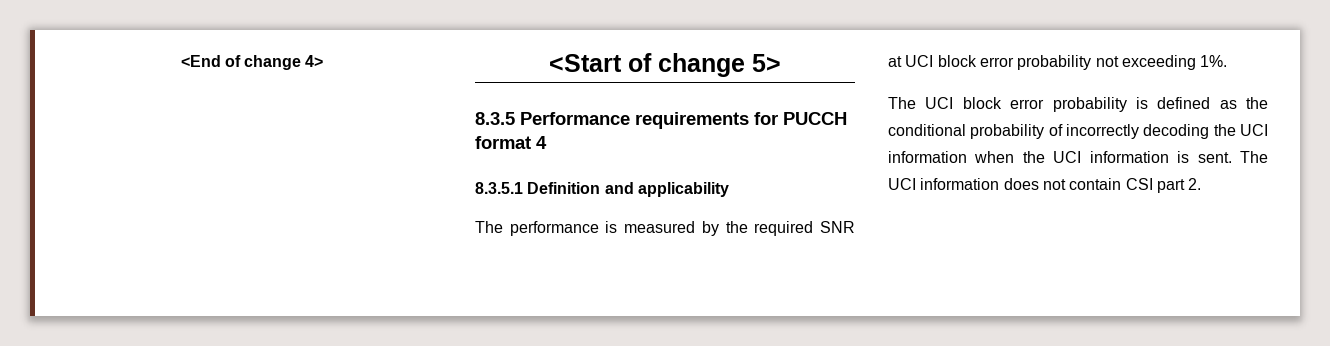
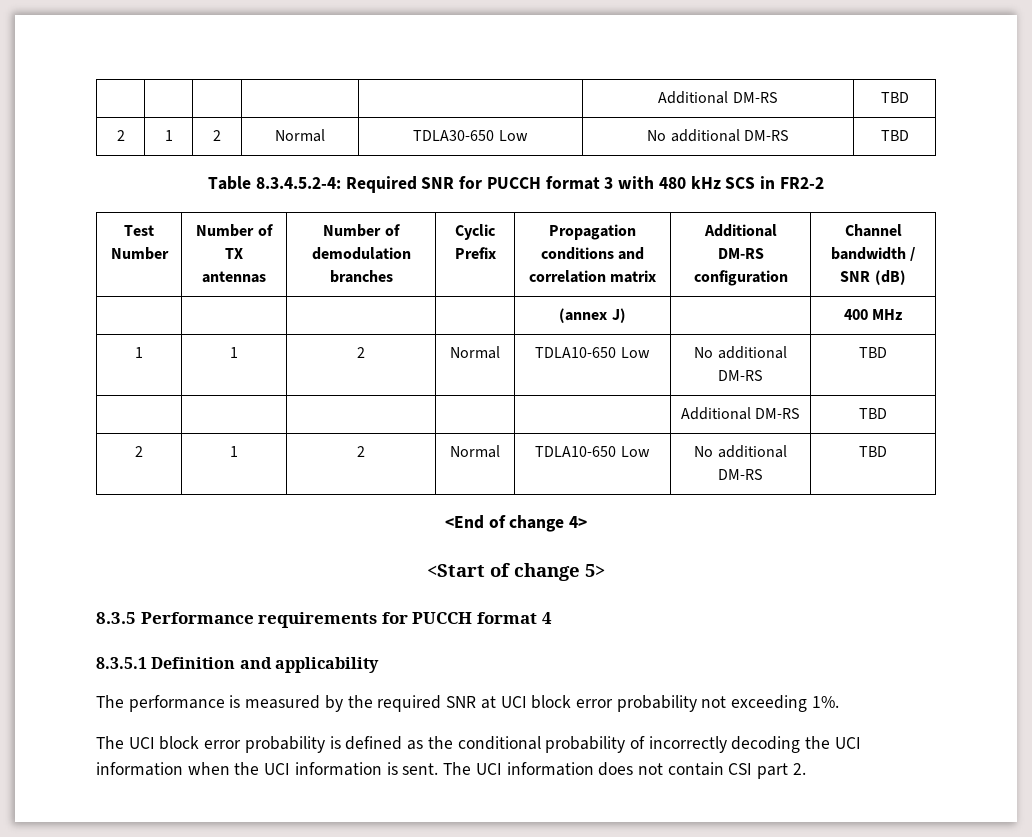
(180, 61) none -> [658,91,778,104] [880,92,909,103] [116,130,125,141] [164,130,173,141] [213,130,221,141] [275,129,325,142] [413,130,528,141] [647,129,789,142] [880,130,909,141] [208,176,824,193] [124,225,154,236] [110,247,169,260] [196,224,273,237] [225,248,243,259] [202,271,266,283] [323,224,400,237] [311,247,411,260] [329,270,393,283] [455,224,496,240] [454,247,496,259] [549,224,636,240] [540,247,645,260] [528,270,657,283] [703,224,777,237] [717,248,764,259] [693,270,788,286] [844,224,902,237] [830,247,916,261] [840,270,906,285] [559,308,626,323] [843,309,903,320] [135,347,143,358] [230,347,238,358] [357,347,365,358] [450,346,500,359] [535,347,650,358] [694,346,787,359] [718,370,763,381] [859,347,887,358] [680,407,801,420] [859,408,887,419] [135,446,143,457] [230,446,238,457] [357,446,365,457] [450,445,500,458] [535,446,650,457] [694,445,787,458] [718,469,763,480] [859,446,887,457] | | | | | Additional DM-RS | TBD // 2 | 1 | 2 | Normal | TDLA30-650 Low | No additional DM-RS | TBD // Table 8.3.4.5.2-4: Required SNR for PUCCH format 3 with 480 kHz SCS in FR2-2 // Test Number | Number of TX antennas | Number of demodulation branches | Cyclic Prefix | Propagation conditions and correlation matrix | Additional DM-RS configuration | Channel bandwidth / SNR (dB) // | | | | (annex J) | | 400 MHz // 1 | 1 | 2 | Normal | TDLA10-650 Low | No additional DM-RS | TBD // | | | | | Additional DM-RS | TBD // 2 | 1 | 2 | Normal | TDLA10-650 Low | No additional DM-RS | TBD //

